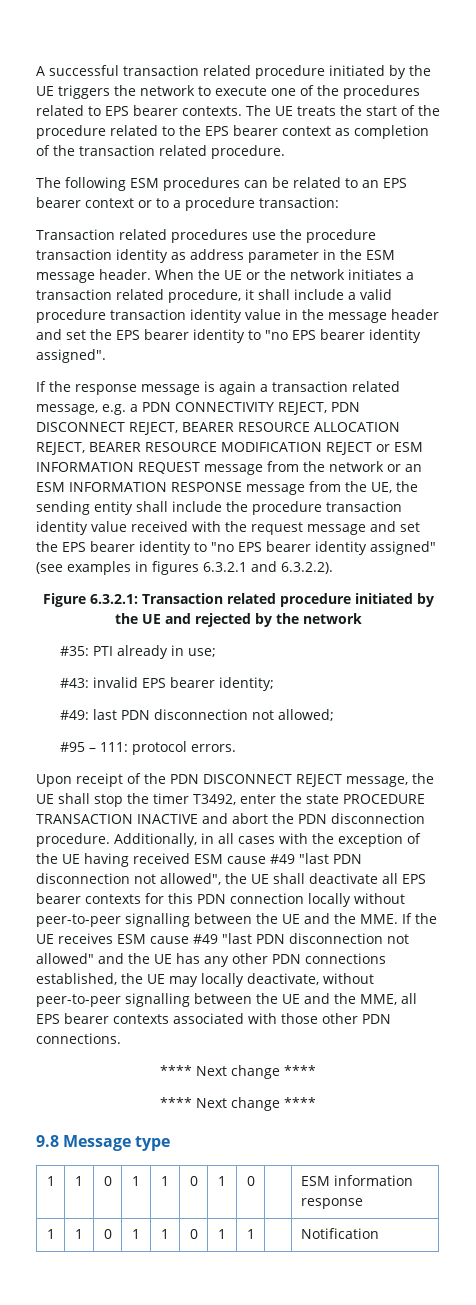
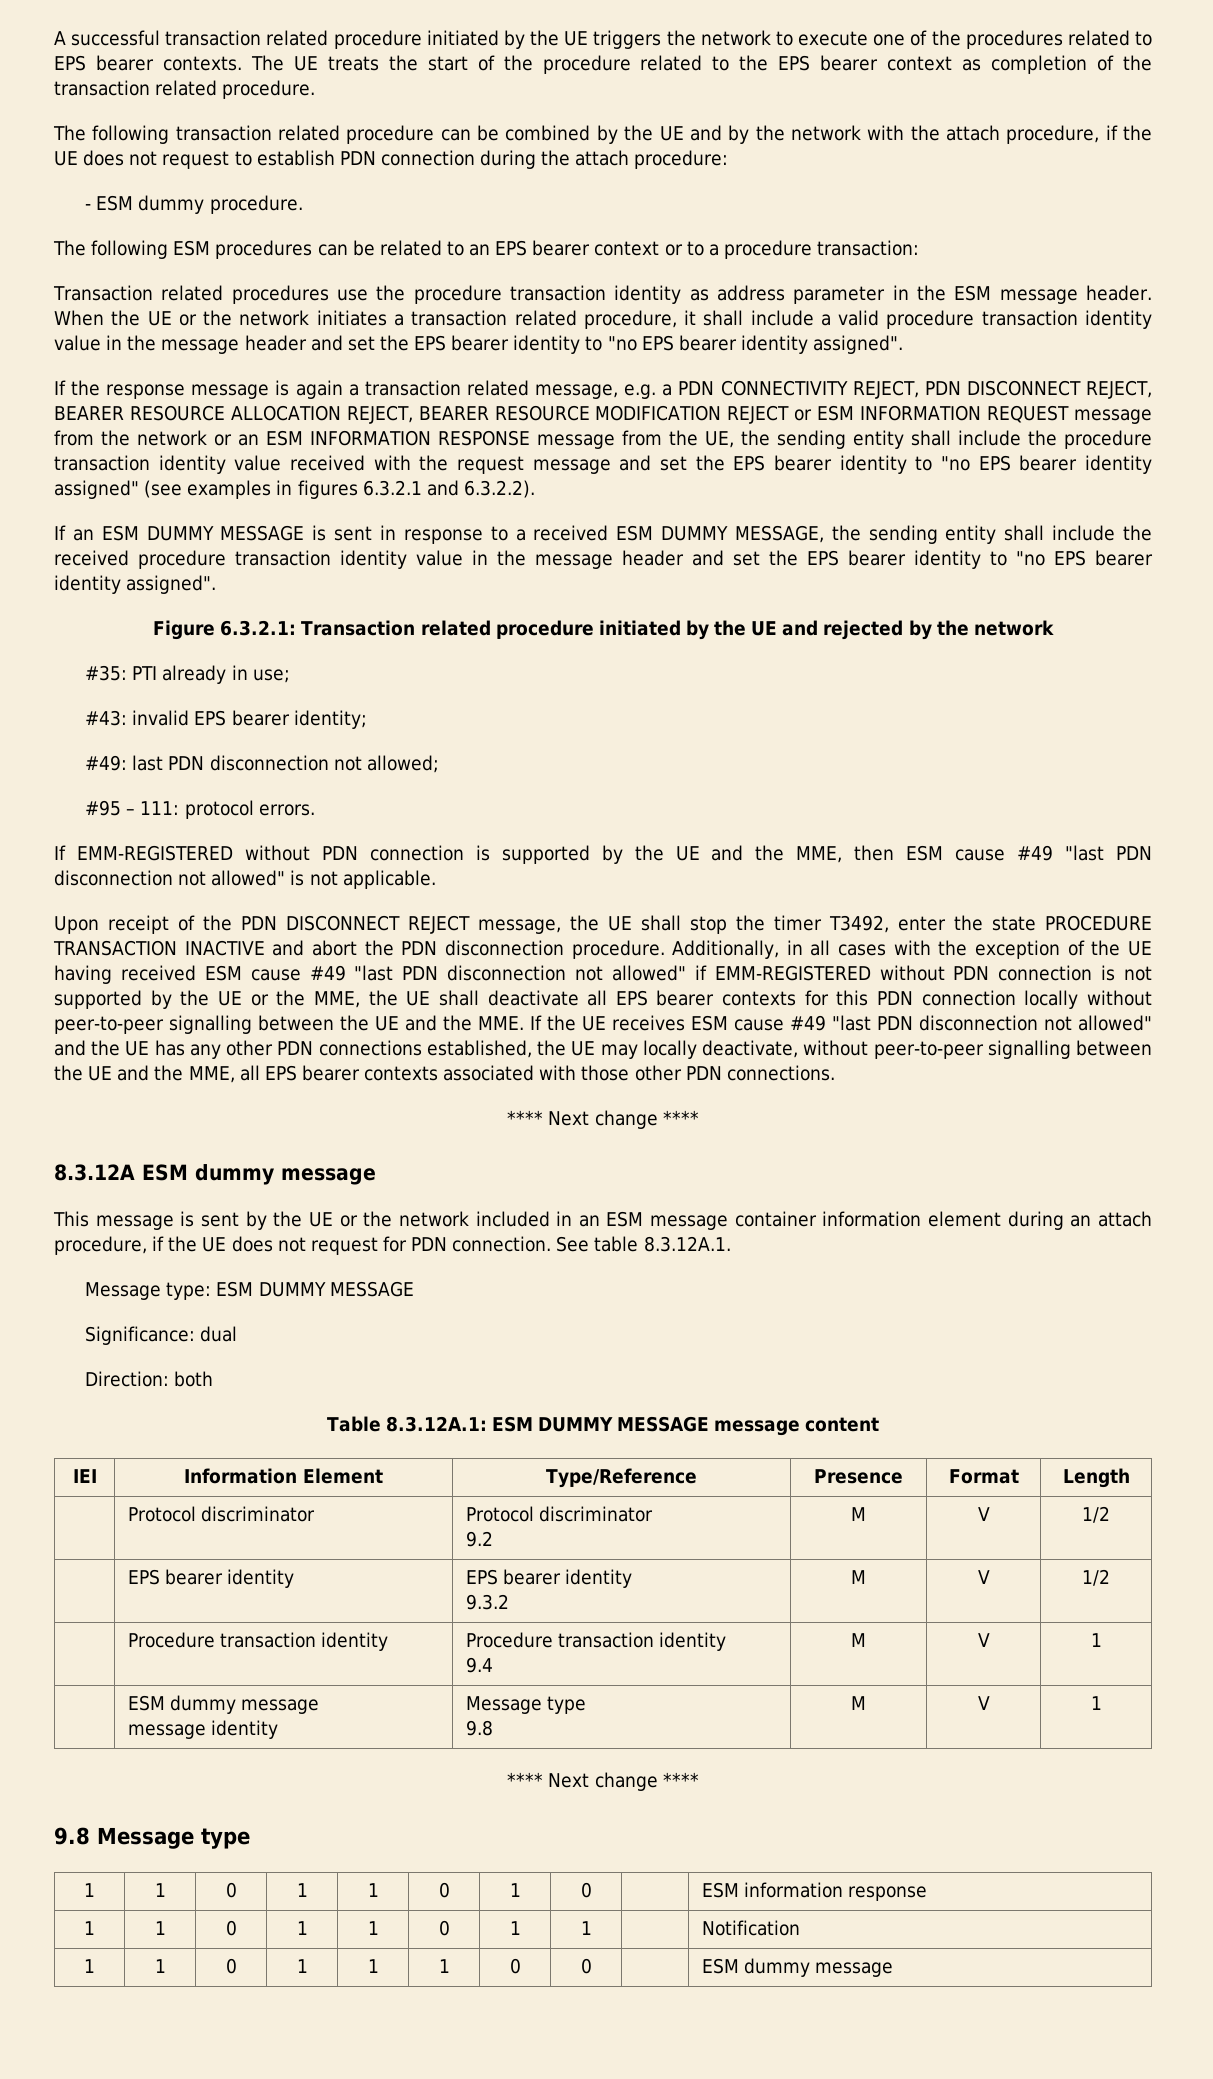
(285, 152) none -> [53,125,1152,144] [54,150,729,169] [85,195,303,214] // The following transaction related procedure can be combined by the UE and by the network with the attach procedure, if the UE does not request to establish PDN connection during the attach procedure: // - ESM dummy procedure.
(333, 568) none -> [54,525,1153,544] [54,550,1153,569] [54,575,217,594] // If an ESM DUMMY MESSAGE is sent in response to a received ESM DUMMY MESSAGE, the sending entity shall include the received procedure transaction identity value in the message header and set the EPS bearer identity to "no EPS bearer identity assigned".
(236, 748) none -> [54,845,1152,864] [54,870,436,889] // If EMM-REGISTERED without PDN connection is supported by the UE and the MME, then ESM cause #49 "last PDN disconnection not allowed" is not applicable.
[160,873,221,885] allowed", -> [611,965,1152,981] [54,990,360,1009] allowed" if EMM-REGISTERED without PDN connection is not supported by the UE or the MME,
(316, 1070) none -> [54,1164,376,1185] [53,1211,1152,1230] [54,1236,731,1255] [85,1281,414,1300] [85,1326,238,1345] [85,1371,214,1387] [326,1416,880,1436] [72,1469,97,1483] [184,1468,383,1484] [546,1468,698,1488] [814,1469,903,1484] [948,1469,1019,1484] [1062,1468,1130,1488] [127,1506,315,1522] [465,1506,653,1522] [465,1531,493,1547] [851,1507,866,1521] [977,1507,990,1521] [1082,1506,1110,1523] [127,1569,294,1588] [465,1569,632,1588] [465,1594,509,1610] [851,1570,866,1584] [977,1570,990,1584] [1082,1569,1110,1586] [127,1632,388,1651] [465,1632,726,1651] [465,1657,493,1673] [851,1633,866,1647] [977,1633,990,1647] [1090,1633,1102,1647] [127,1695,319,1714] [127,1720,278,1739] [465,1696,586,1714] [465,1720,493,1736] [851,1696,866,1710] [977,1696,990,1710] [1090,1696,1102,1710] // 8.3.12A ESM dummy message // This message is sent by the UE or the network included in an ESM message container information element during an attach procedure, if the UE does not request for PDN connection. See table 8.3.12A.1. // Message type: ESM DUMMY MESSAGE // Significance: dual // Direction: both // Table 8.3.12A.1: ESM DUMMY MESSAGE message content // IEI | Information Element | Type/Reference | Presence | Format | Length // | Protocol discriminator | Protocol discriminator // 9.2 | M | V | 1/2 // | EPS bearer identity | EPS bearer identity // 9.3.2 | M | V | 1/2 // | Procedure transaction identity | Procedure transaction identity // 9.4 | M | V | 1 // | ESM dummy message // message identity | Message type // 9.8 | M | V | 1
(379, 1233) none -> [84,1959,95,1973] [154,1959,166,1973] [225,1958,237,1974] [296,1959,308,1973] [367,1959,379,1973] [438,1959,450,1973] [509,1958,521,1974] [580,1958,592,1974] [701,1958,893,1977] // 1 | 1 | 0 | 1 | 1 | 1 | 0 | 0 | | ESM dummy message

